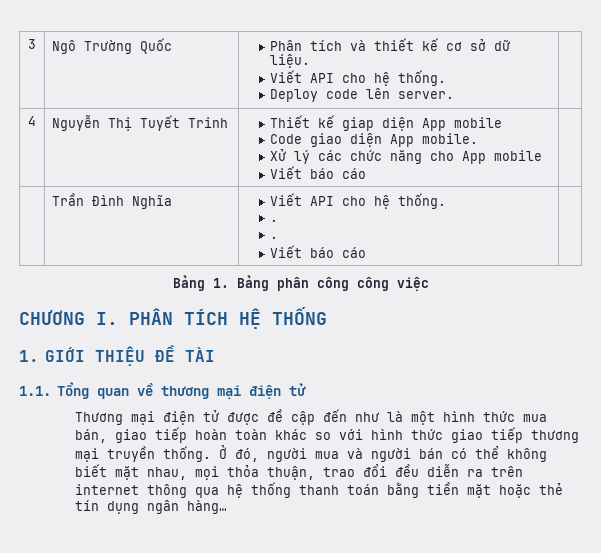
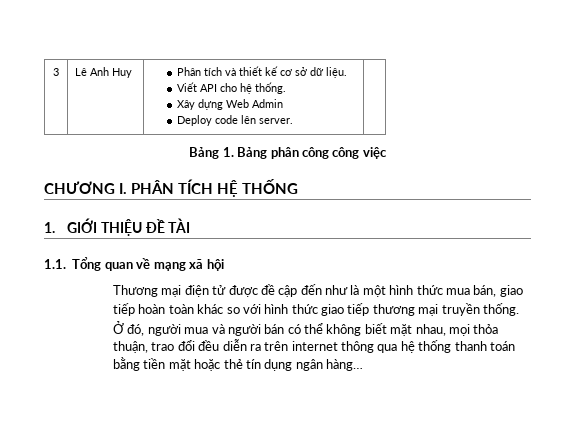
[51,38,172,54] Ngô Trường Quốc -> [75,67,133,78] Lê Anh Huy
(447, 78) none -> [177,99,284,110] // Xây dựng Web Admin
[28,116,36,126] [51,115,228,131] [270,115,503,131] [270,133,479,147] [270,149,543,164] [270,166,367,179] [51,193,172,209] [270,193,447,209] [270,219,279,222] [270,236,279,239] [270,245,367,258] // 4 | Nguyễn Thị Tuyết Trinh | Thiết kế giap diện App mobile // Code giao diện App mobile. // Xử lý các chức năng cho App mobile // Viết báo cáo | // | Trần Đình Nghĩa | Viết API cho hệ thống. // . // . // Viết báo cáo | -> (294, 121) none
[161,383,307,399] thương mại điện tử -> [153,259,224,271] mạng xã hội

